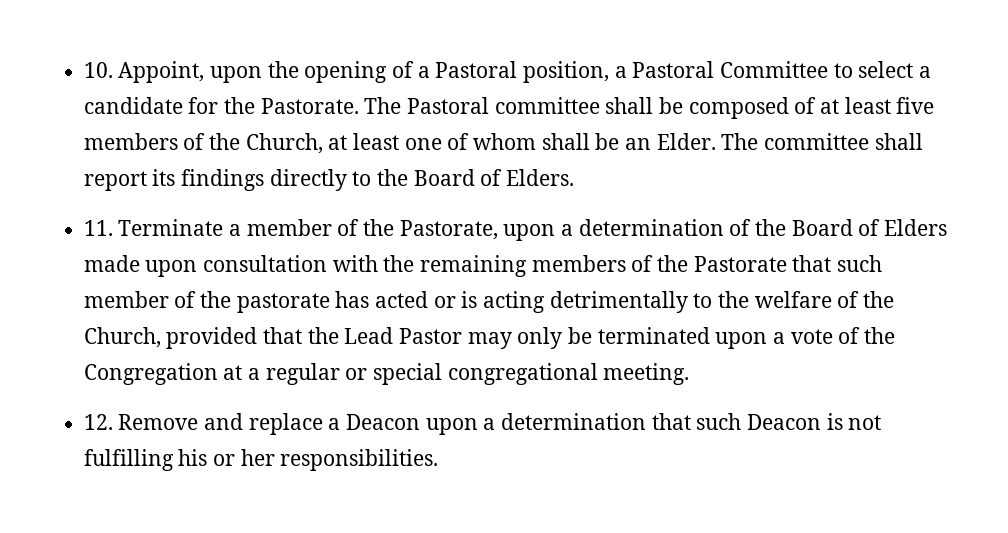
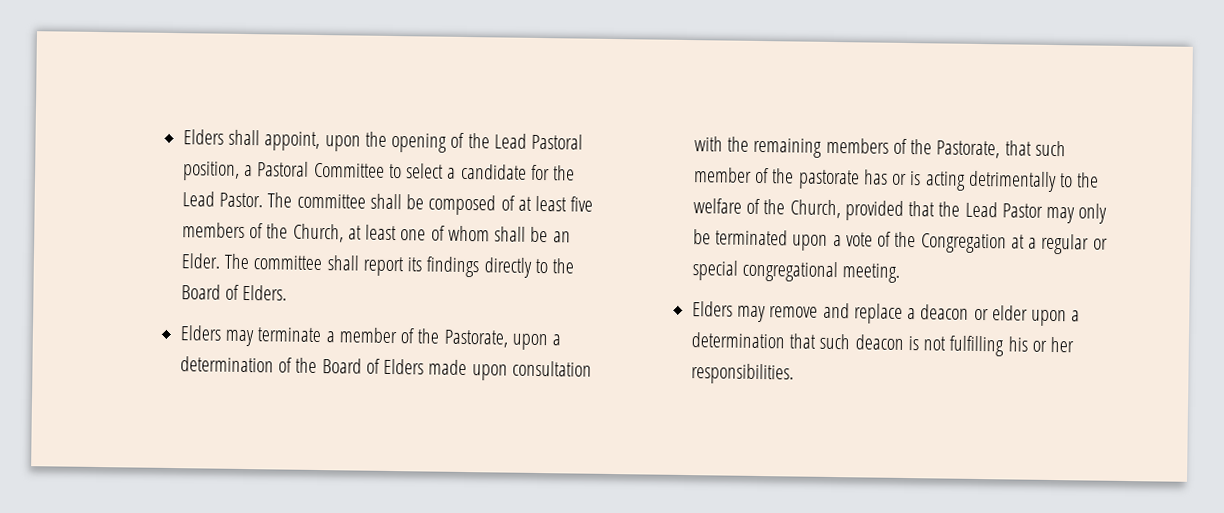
[83,61,205,83] 10. Appoint, -> [182,129,321,152] Elders shall appoint,
[417,66,430,78] a -> [467,133,527,149] the Lead
[260,97,490,114] Pastorate. The Pastoral -> [181,191,293,208] Lead Pastor. The
[83,219,224,236] 11. Terminate -> [179,325,322,347] Elders may terminate
[693,256,787,272] Pastorate -> [936,140,1001,159] Pastorate,
[375,291,429,308] acted -> (888, 177) none
[83,413,421,435] 12. Remove and replace a Deacon -> [691,301,1028,324] Elders may remove and replace a deacon or elder
[747,414,822,430] Deacon -> [854,334,904,350] deacon

